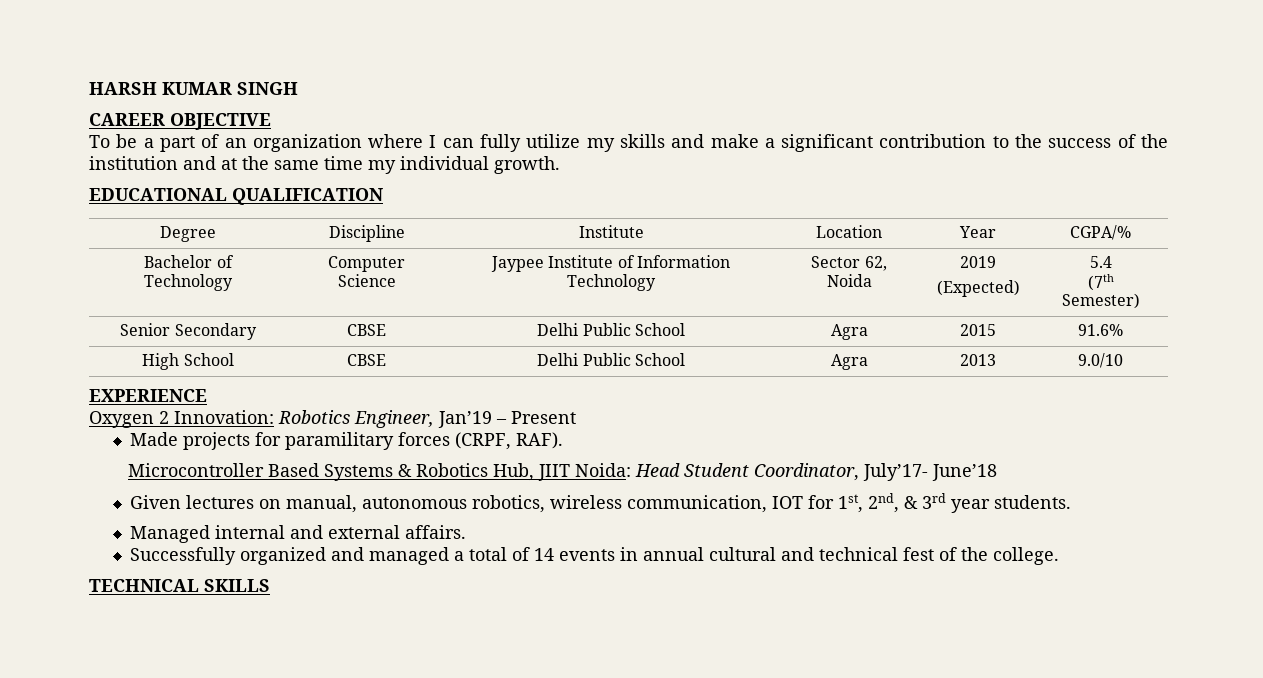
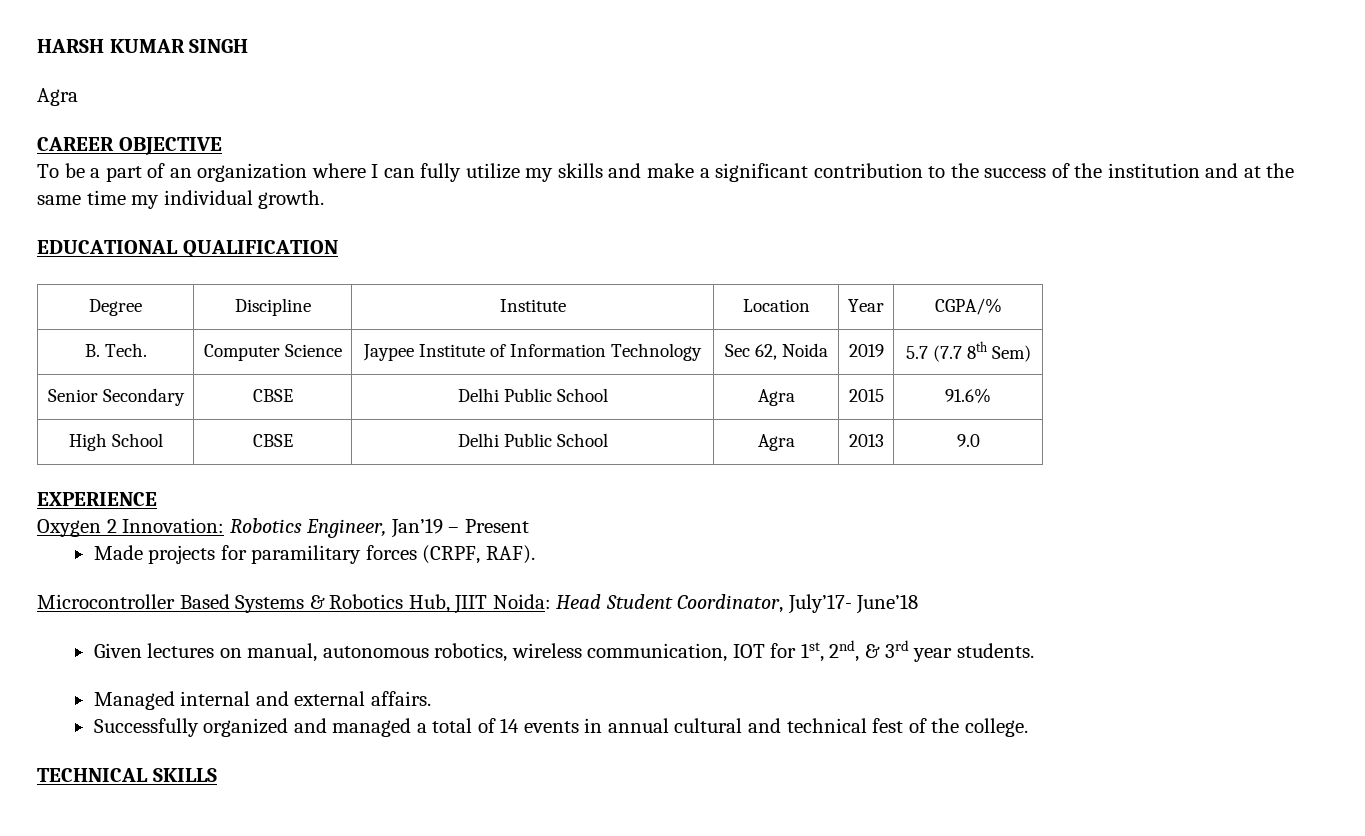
(298, 88) none -> [37,88,78,106] // Agra
[144,255,234,268] [144,274,233,291] Bachelor of Technology -> [84,343,147,357] B. Tech.
[811,256,861,268] Sector -> [724,344,750,357] Sec
[936,280,1020,297] [1089,256,1112,268] [1087,274,1114,291] [1061,293,1140,309] // (Expected) | 5.4 // (7th Semester) -> [905,341,1031,362] | 5.7 (7.7 8th Sem)
[1078,353,1123,368] 9.0/10 -> [956,434,980,447] 9.0

